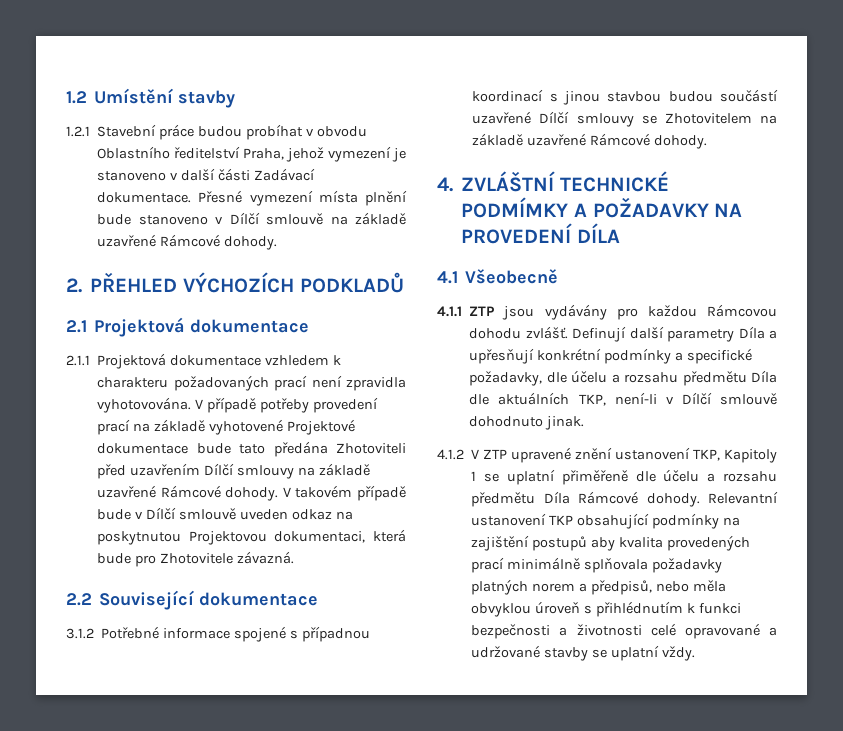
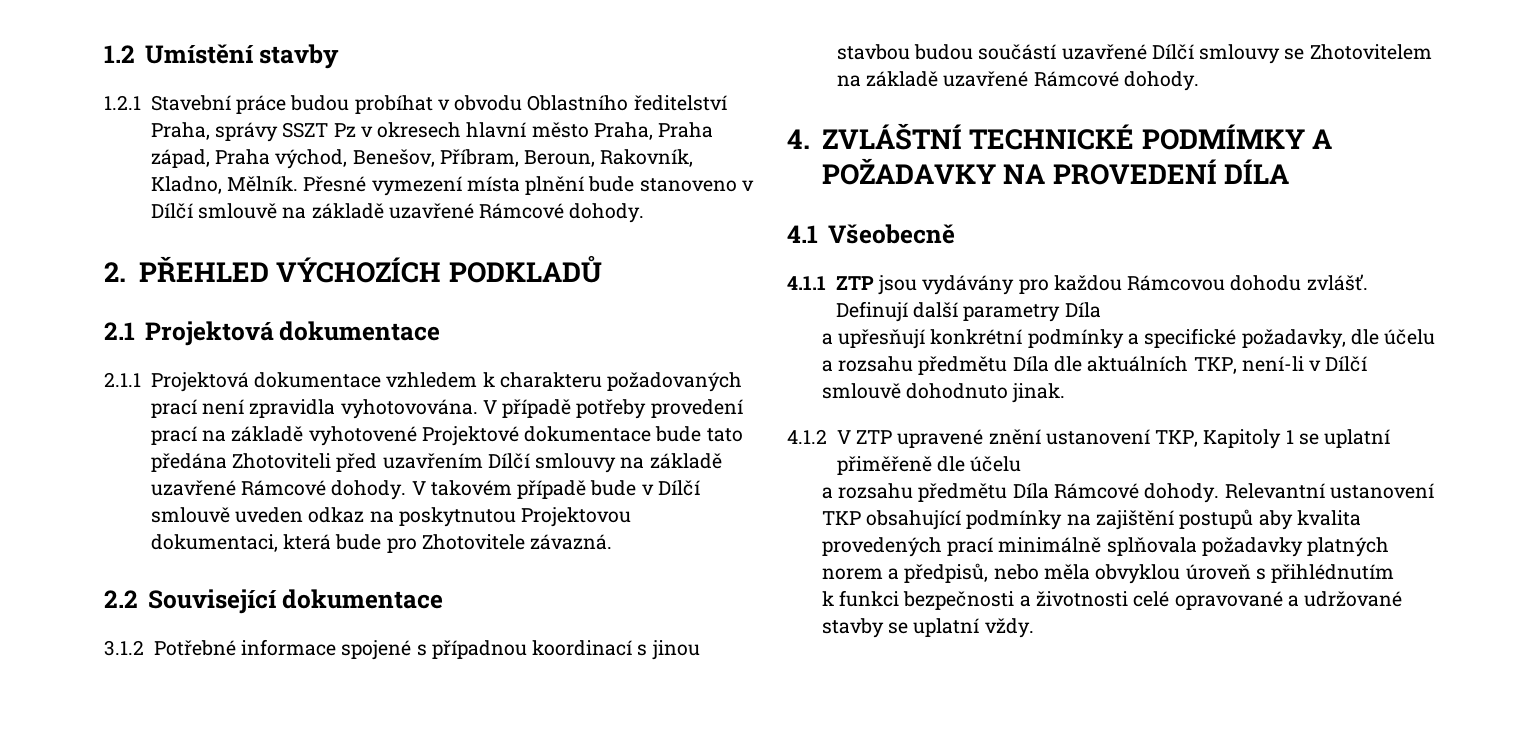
[286,146,406,162] [97,168,315,181] [97,192,192,203] jehož vymezení je stanoveno v další části Zadávací dokumentace. -> [215,122,714,142] [150,149,694,169] [150,176,299,194] správy SSZT Pz v okresech hlavní město Praha, Praha západ, Praha východ, Benešov, Příbram, Beroun, Rakovník, Kladno, Mělník.
(765, 332) none -> (1101, 310) //
(700, 475) none -> (1022, 464) //
(683, 609) none -> (1395, 573) //

